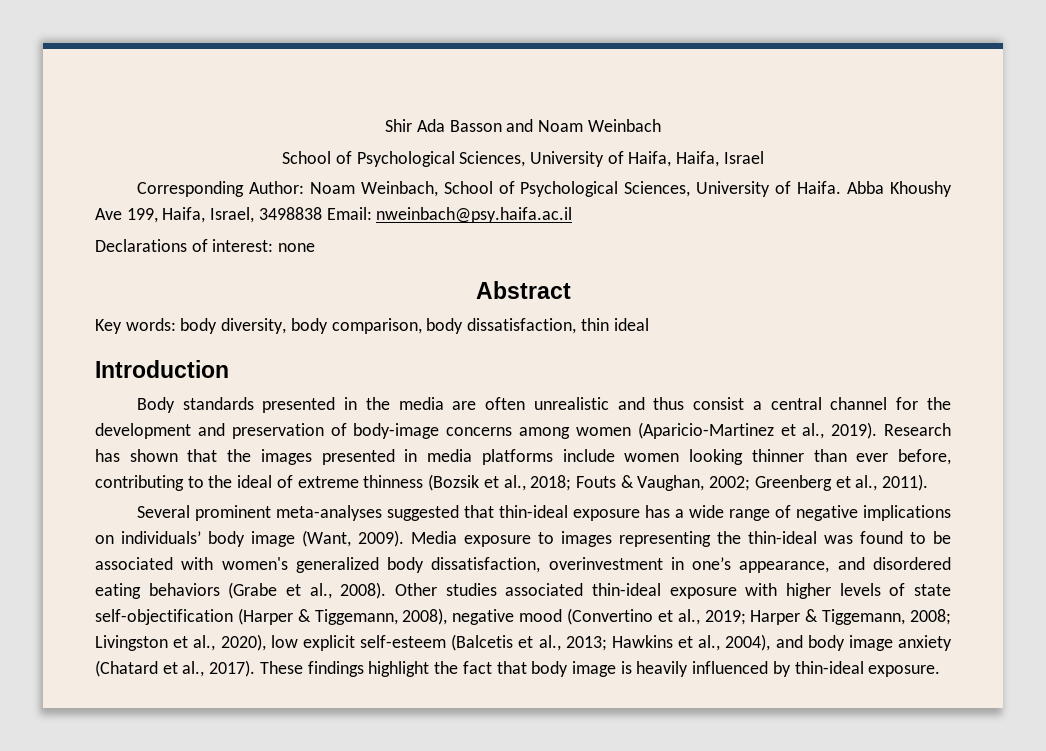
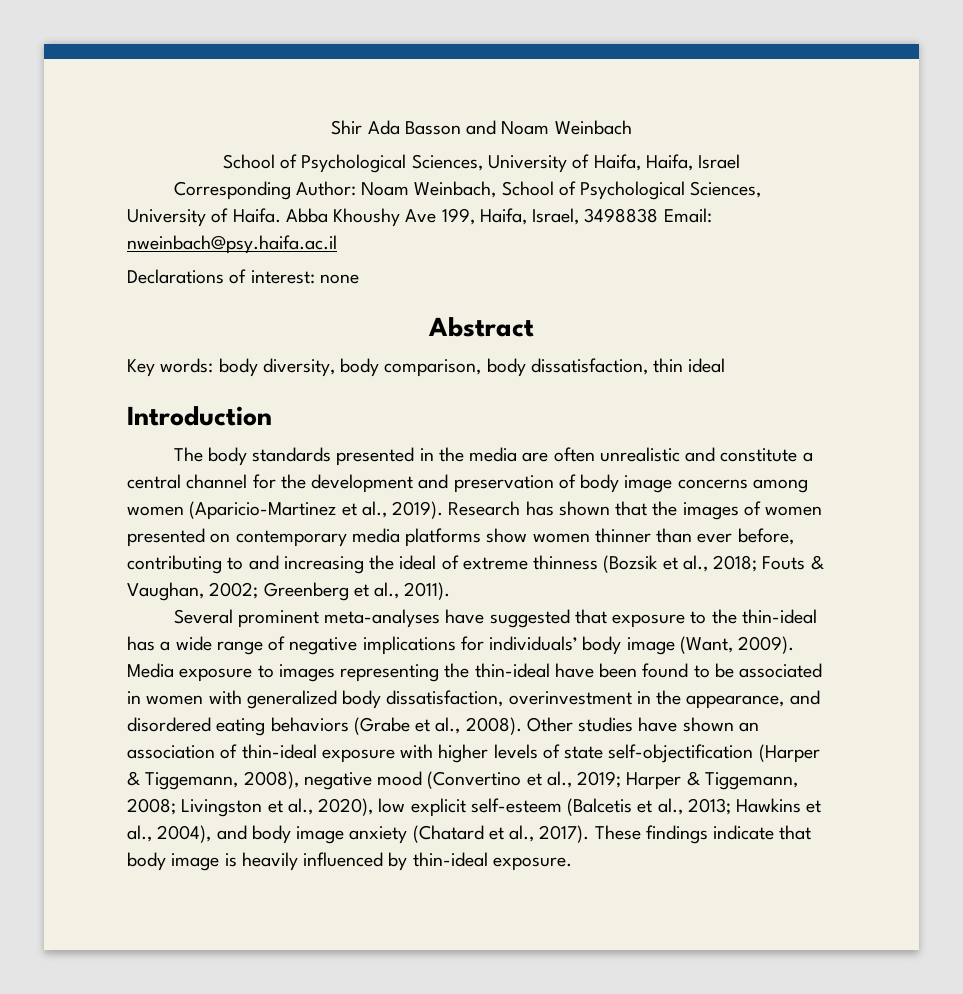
[136,397,175,413] Body -> [173,447,247,466] The body
[653,397,745,410] thus consist -> [720,448,798,462] constitute
[353,423,440,439] body-image -> [580,474,673,493] body image
[321,449,744,465] presented in media platforms include women looking -> [743,501,823,516] [127,528,590,547] of women presented on contemporary media platforms show women
(204, 482) none -> [248,555,364,574] and increasing
(382, 513) none -> [445,609,485,624] have
[498,505,640,521] thin-ideal exposure -> [612,609,817,628] exposure to the thin-ideal
[95,535,114,544] on -> [460,636,484,651] for
[824,535,853,544] was -> [554,663,638,678] have been
[181,557,288,570] with women's -> [127,690,242,705] in women with
[692,557,732,570] one’s -> [656,690,682,705] the
[505,583,584,596] associated -> [638,717,759,732] [127,744,238,759] have shown an association of
[368,661,492,677] highlight the fact -> [713,825,775,840] indicate

